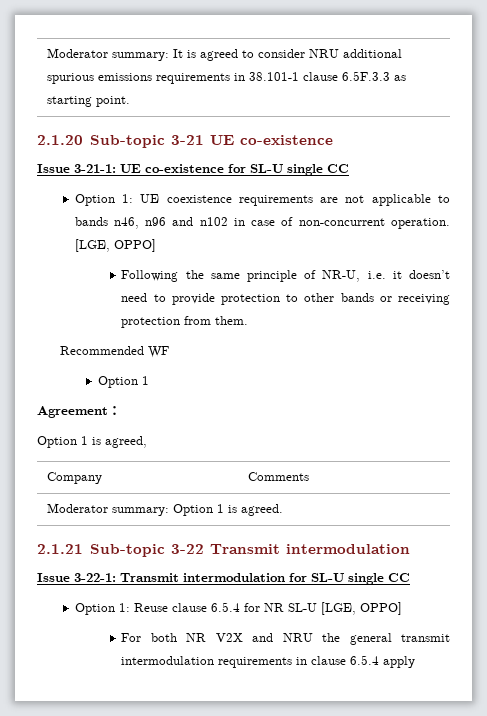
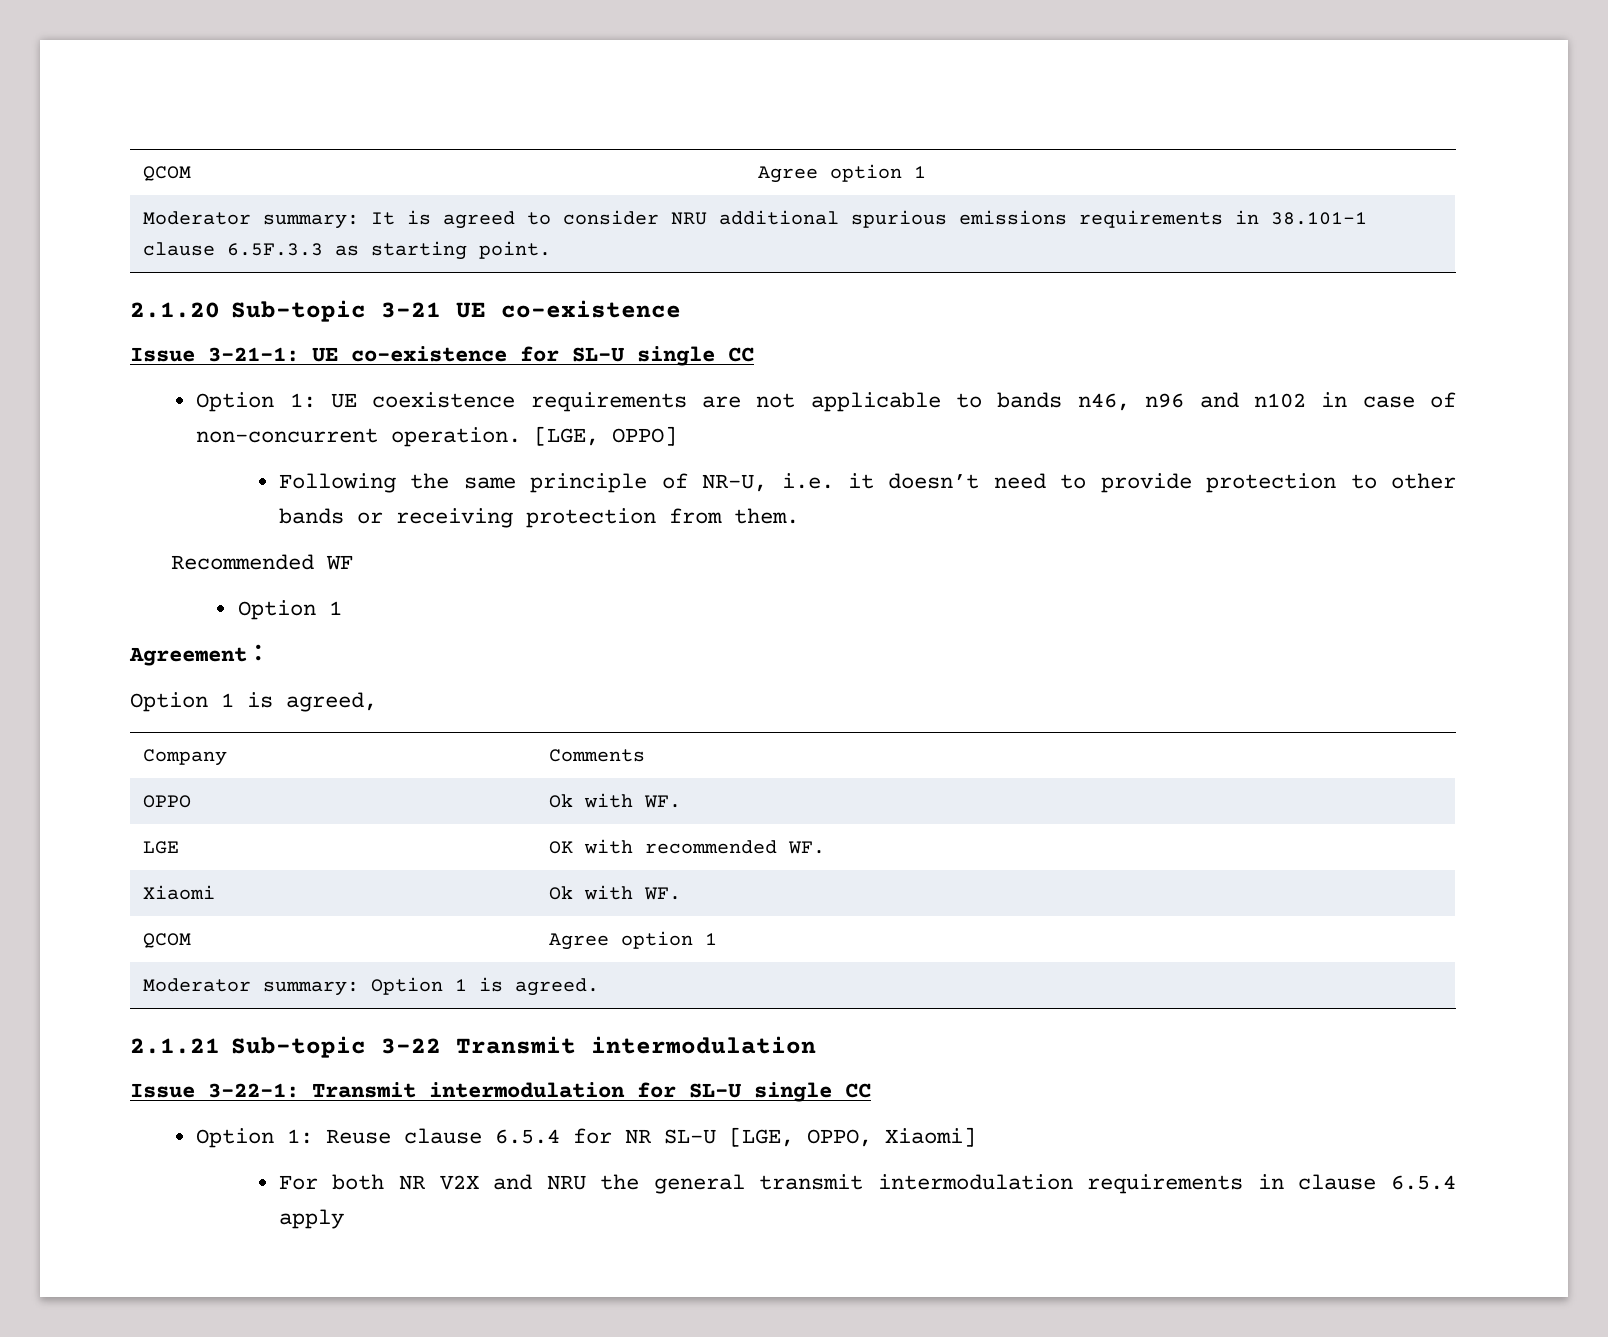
(46, 53) none -> [142,166,191,181] [757,164,926,183] QCOM | Agree option 1 //
(309, 476) none -> [142,795,191,808] [548,793,681,808] [142,841,179,854] [548,839,825,854] [142,885,215,900] [548,885,681,900] [142,933,191,948] [548,931,717,950] // OPPO | Ok with WF. // LGE | OK with recommended WF. // Xiaomi | Ok with WF. // QCOM | Agree option 1
[359,602,402,615] OPPO] -> [807,1127,977,1147] OPPO, Xiaomi]

